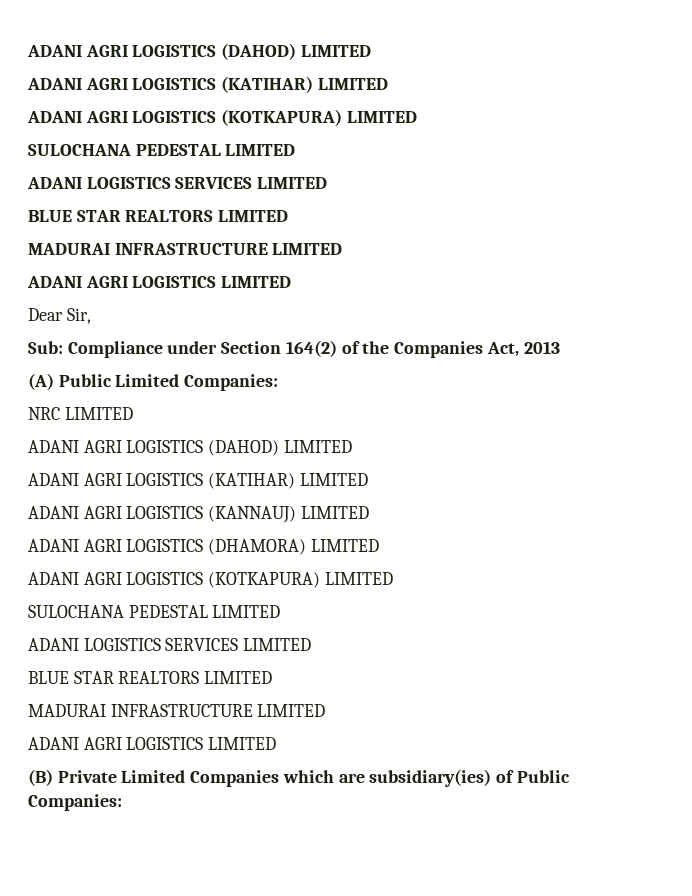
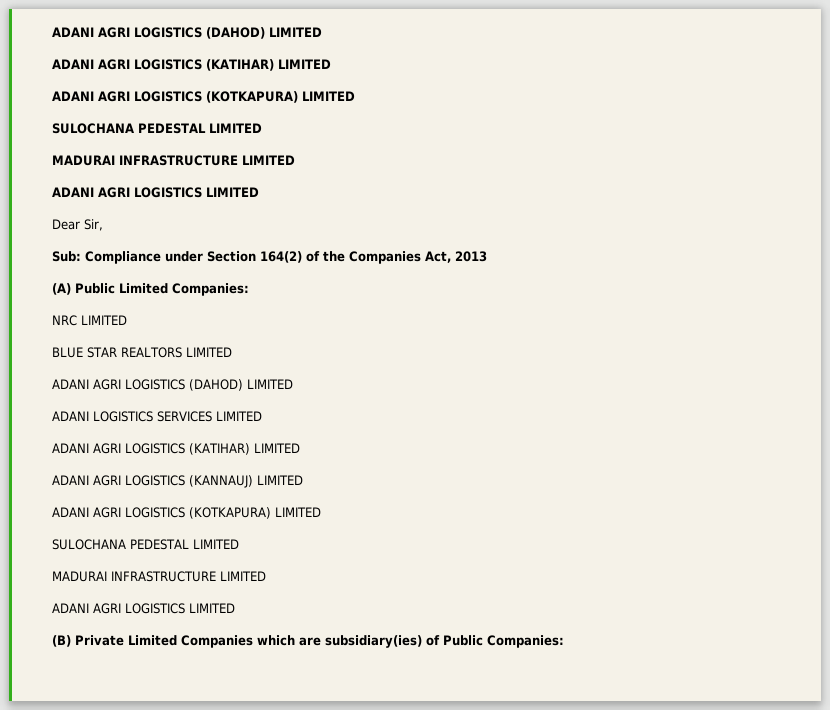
[27,177,328,189] [28,210,289,222] // ADANI LOGISTICS SERVICES LIMITED // BLUE STAR REALTORS LIMITED -> (262, 128) none
[28,440,352,456] // ADANI AGRI LOGISTICS (DAHOD) LIMITED -> [52,347,232,358] [52,379,293,391] [52,411,262,422] // BLUE STAR REALTORS LIMITED // ADANI AGRI LOGISTICS (DAHOD) LIMITED // ADANI LOGISTICS SERVICES LIMITED
[28,539,379,555] [28,572,393,588] [28,605,281,618] [28,638,312,651] [28,671,273,684] // ADANI AGRI LOGISTICS (DHAMORA) LIMITED // ADANI AGRI LOGISTICS (KOTKAPURA) LIMITED // SULOCHANA PEDESTAL LIMITED // ADANI LOGISTICS SERVICES LIMITED // BLUE STAR REALTORS LIMITED -> [52,507,321,519] [52,539,239,550] // ADANI AGRI LOGISTICS (KOTKAPURA) LIMITED // SULOCHANA PEDESTAL LIMITED

